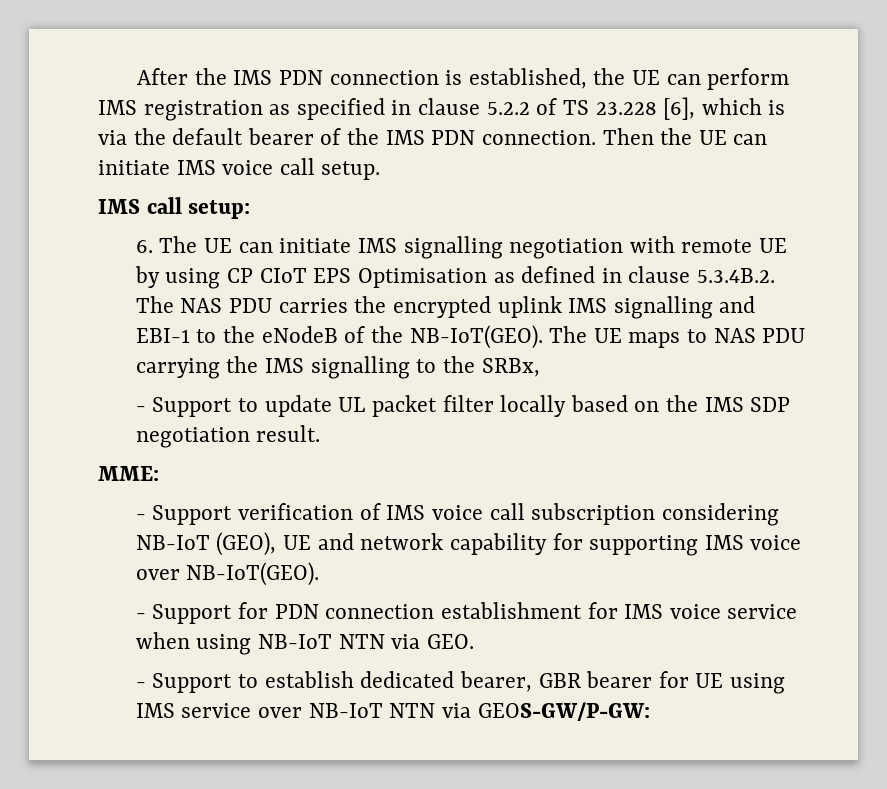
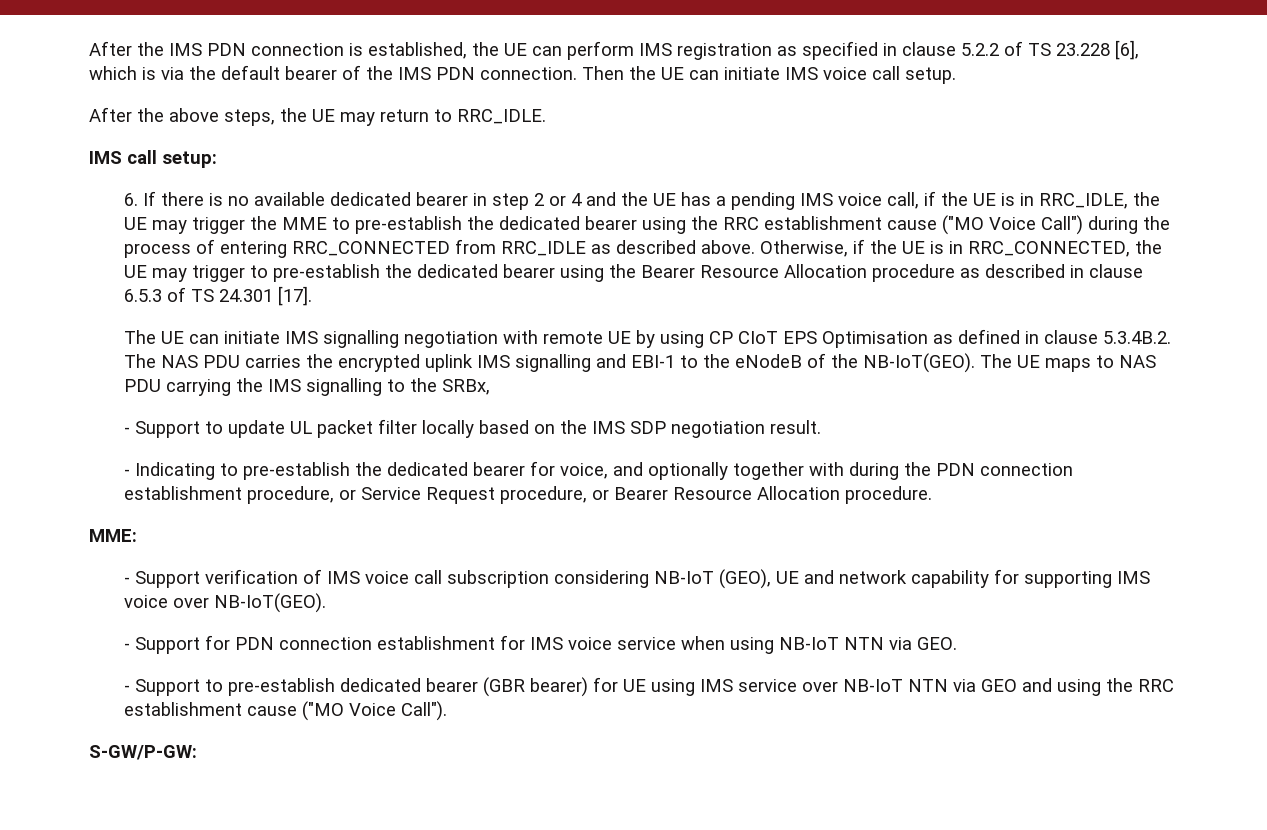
[98,197,251,219] [135,240,153,253] IMS call setup: // 6. -> [89,107,546,126] [89,150,217,168] [124,191,1161,210] [124,215,1171,235] [124,239,1163,258] [124,264,1144,282] [124,286,313,306] After the above steps, the UE may return to RRC_IDLE. // IMS call setup: // 6. If there is no available dedicated bearer in step 2 or 4 and the UE has a pending IMS voice call, if the UE is in RRC_IDLE, the UE may trigger the MME to pre-establish the dedicated bearer using the RRC establishment cause ("MO Voice Call") during the process of entering RRC_CONNECTED from RRC_IDLE as described above. Otherwise, if the UE is in RRC_CONNECTED, the UE may trigger to pre-establish the dedicated bearer using the Bearer Resource Allocation procedure as described in clause 6.5.3 of TS 24.301 [17]. //
(321, 433) none -> [124,461,1074,480] [124,486,933,504] // - Indicating to pre-establish the dedicated bearer for voice, and optionally together with during the PDN connection establishment procedure, or Service Request procedure, or Bearer Resource Allocation procedure.
[264,671,653,692] establish dedicated bearer, GBR bearer -> [228,677,589,697] pre-establish dedicated bearer (GBR bearer)
[477,702,650,721] GEOS-GW/P-GW: -> [981,678,1175,696] [124,701,448,721] [89,745,197,760] GEO and using the RRC establishment cause ("MO Voice Call"). // S-GW/P-GW:

